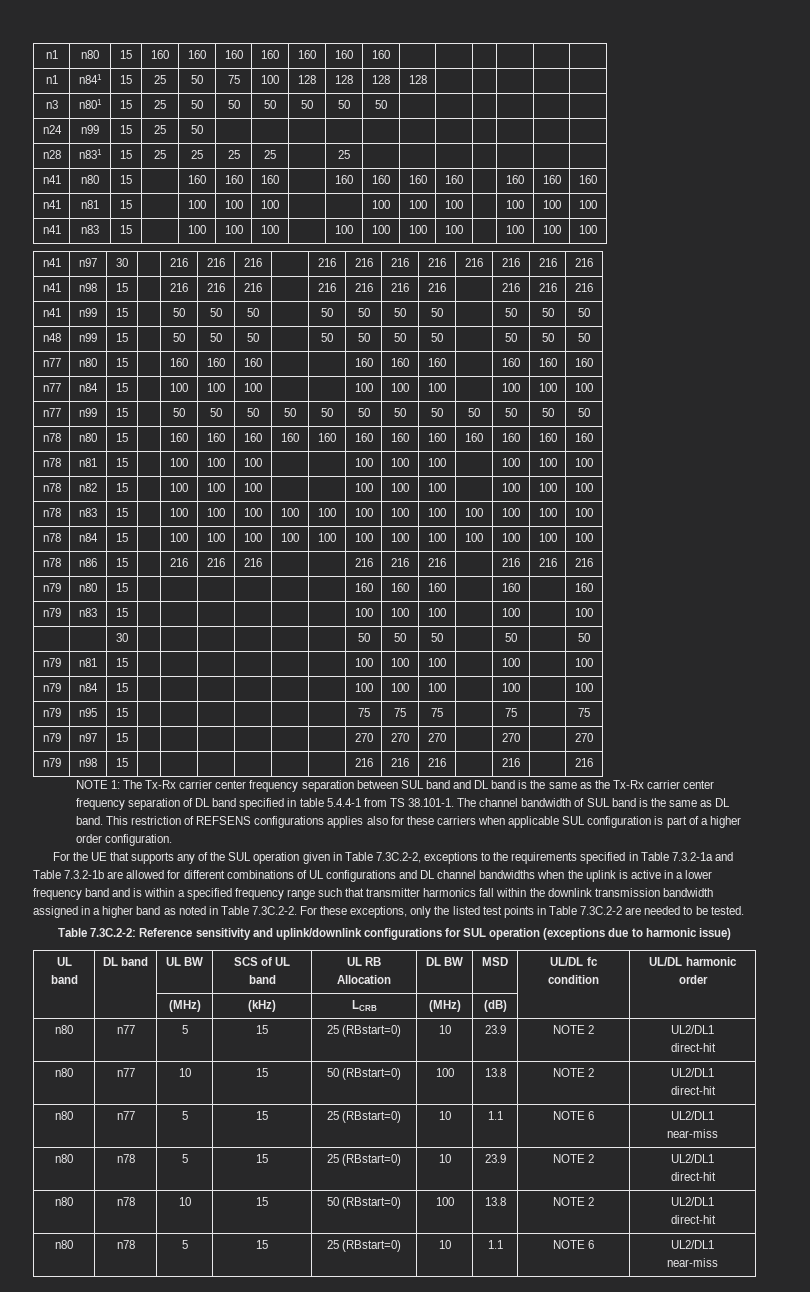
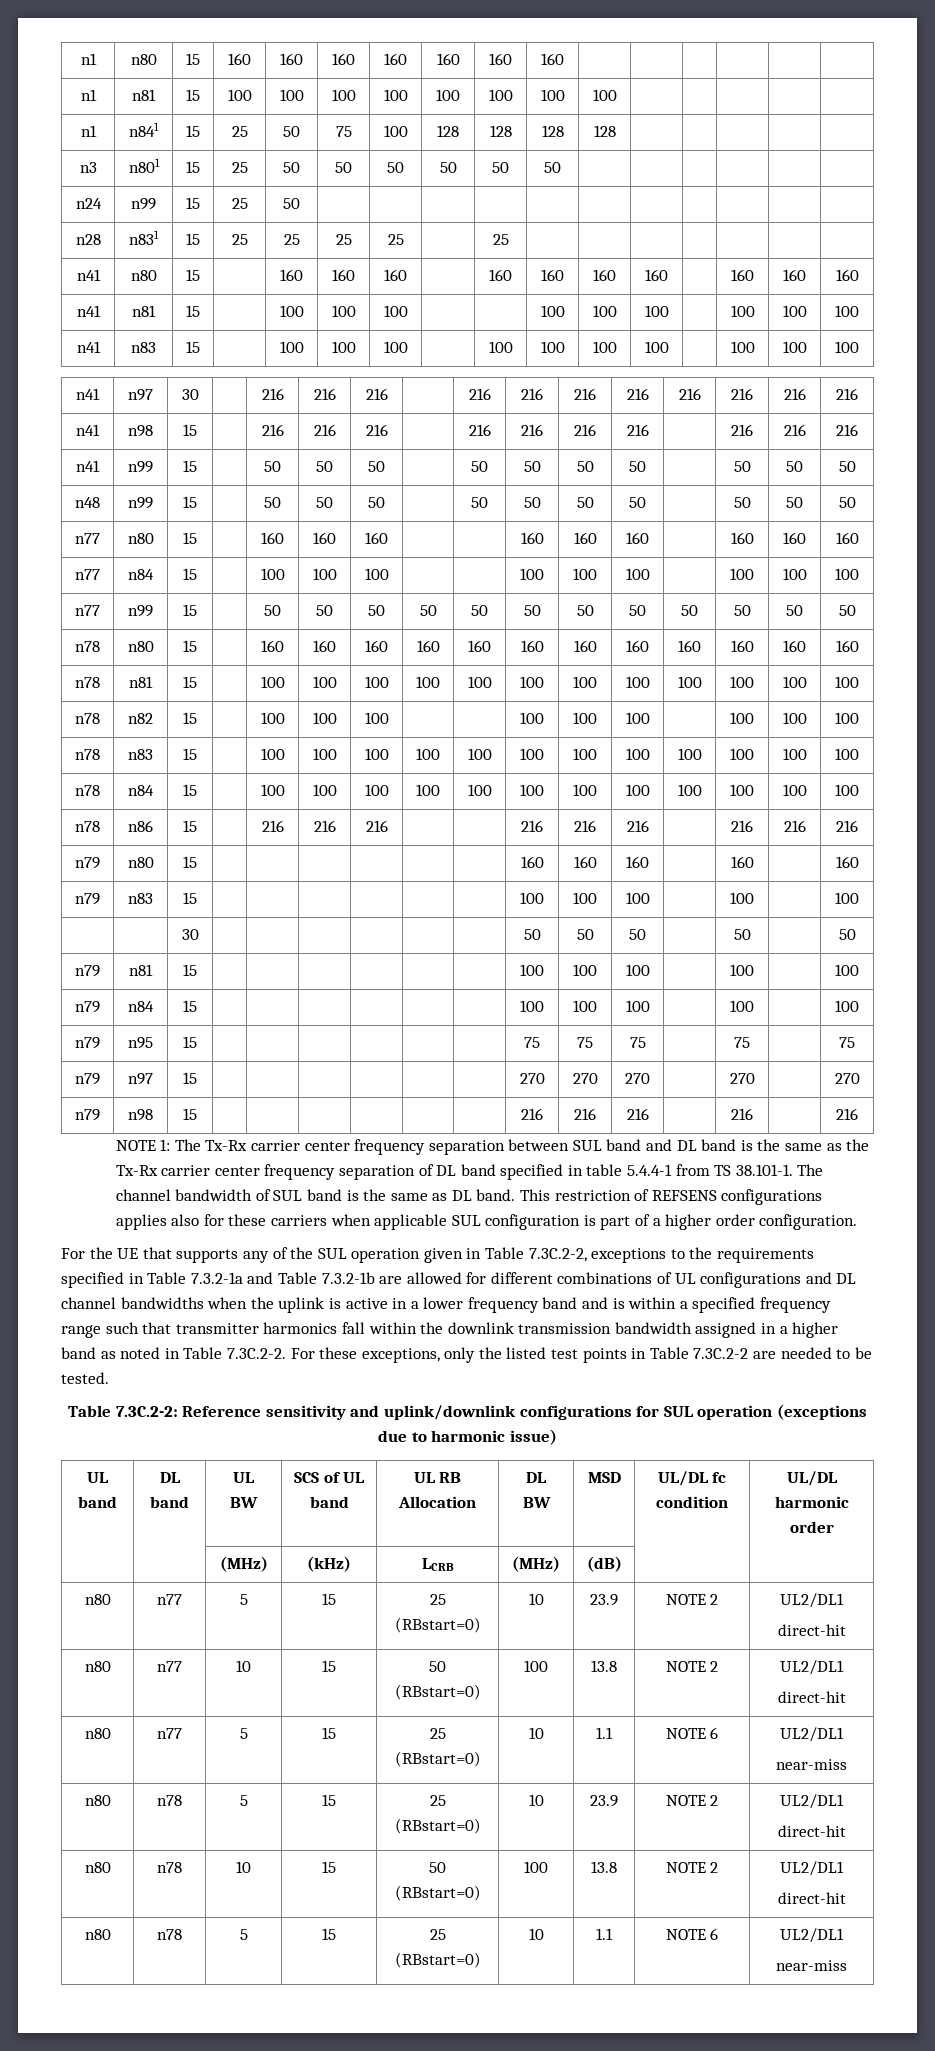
(390, 54) none -> [80,89,97,101] [132,89,156,101] [186,89,200,101] [227,89,252,101] [279,89,304,101] [331,89,356,101] [383,89,408,101] [436,89,460,101] [488,89,513,101] [540,89,565,101] [592,89,617,101] // n1 | n81 | 15 | 100 | 100 | 100 | 100 | 100 | 100 | 100 | 100 | | | | |
[354,458,373,467] [391,458,409,467] [428,458,446,467] | | 100 | 100 | 100 | -> [416,676,440,688] [467,676,492,688] [520,676,544,688] [573,676,597,688] [625,676,650,688] [677,676,702,688] 100 | 100 | 100 | 100 | 100 | 100

